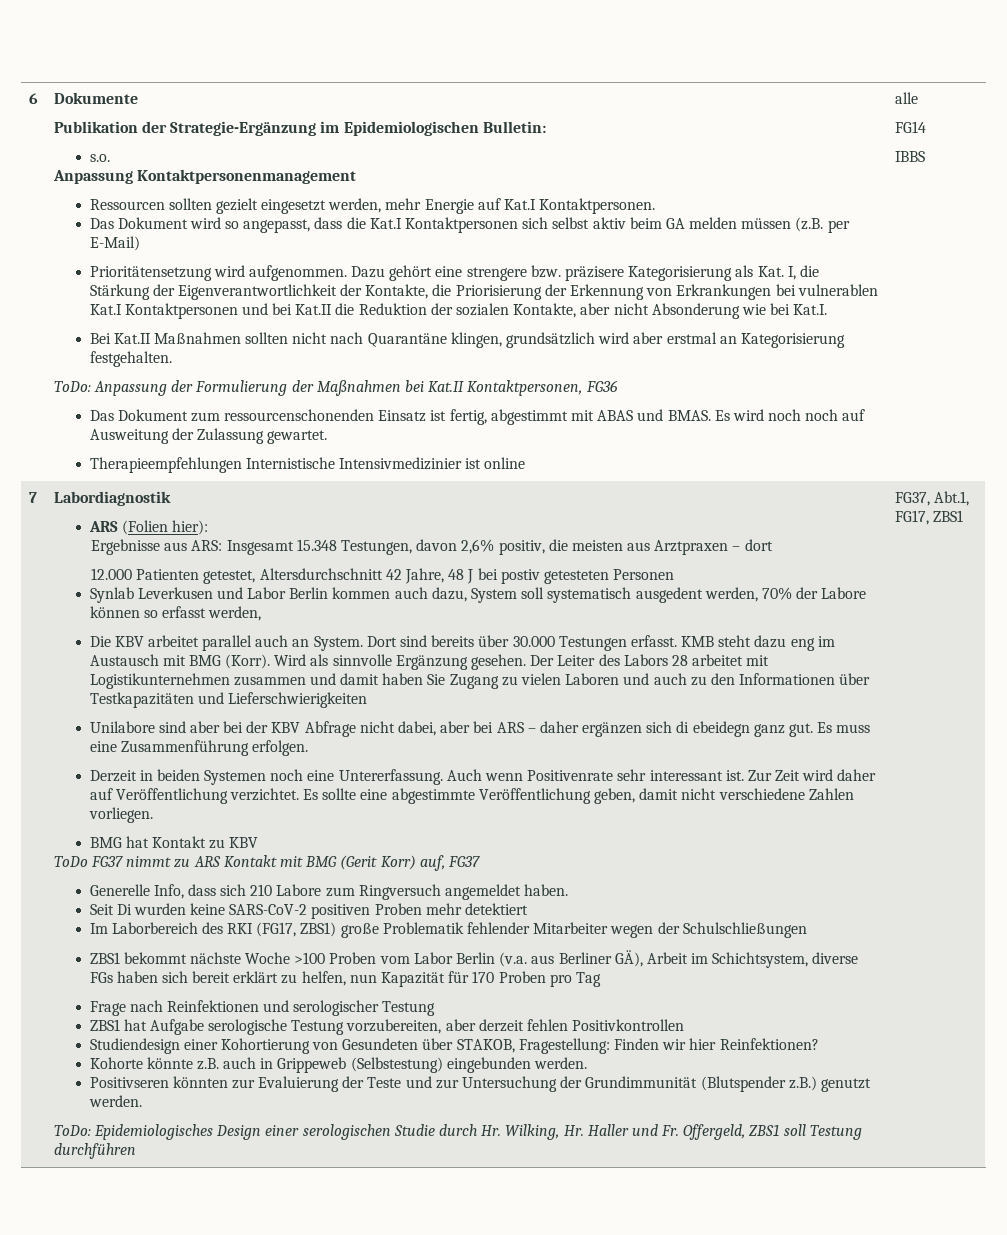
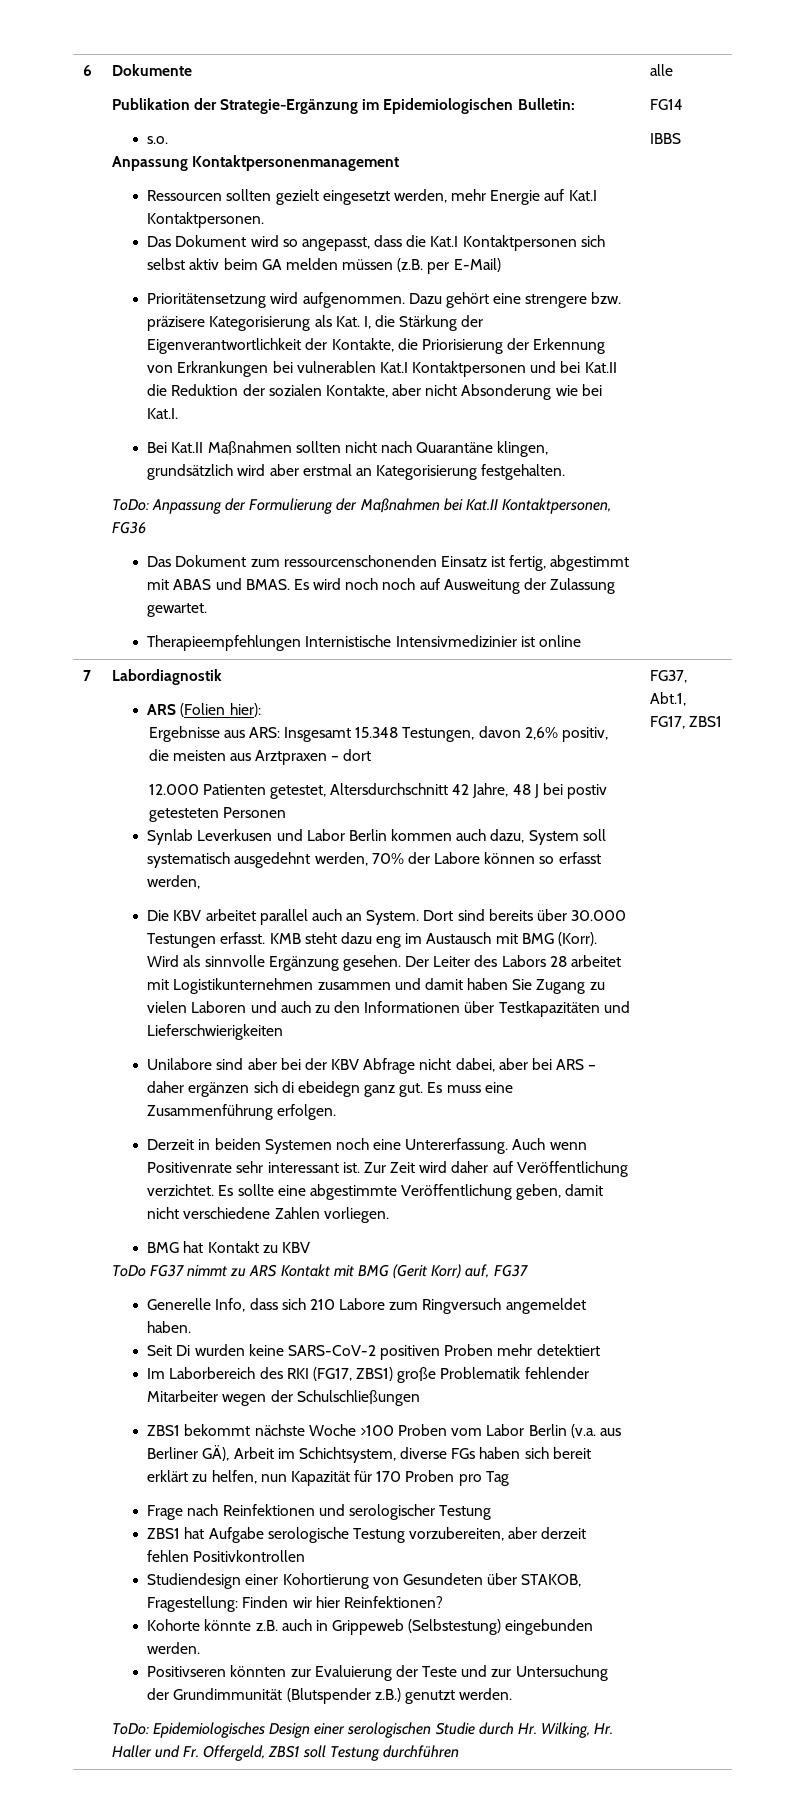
[635,587,703,603] ausgedent -> [234,852,311,868] ausgedehnt

